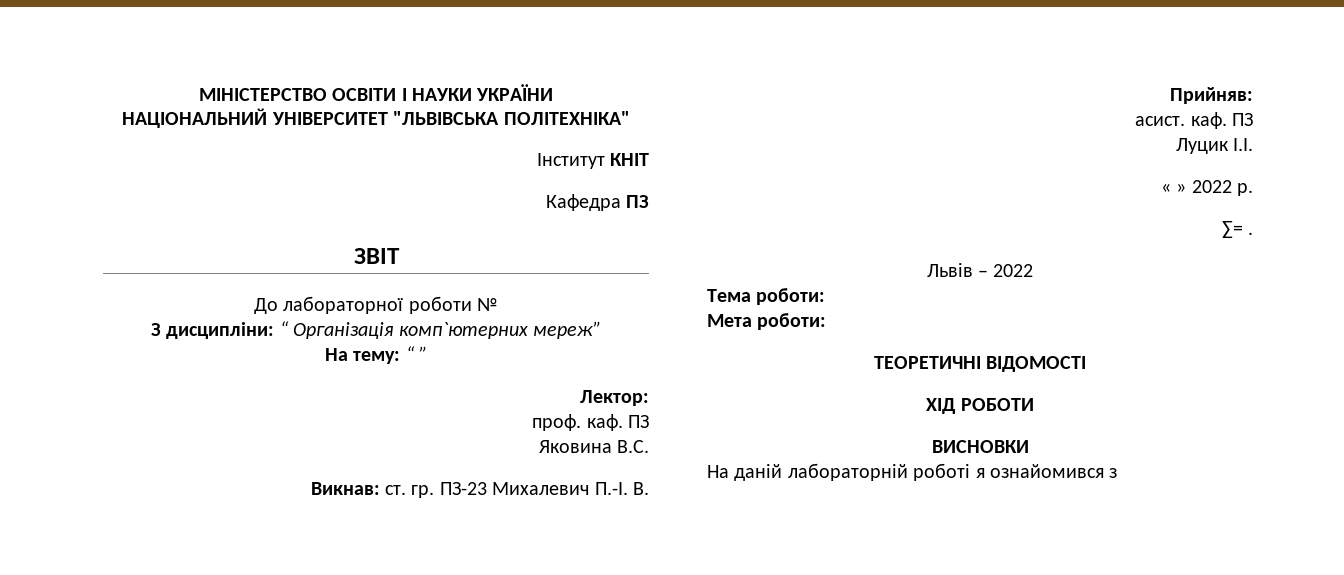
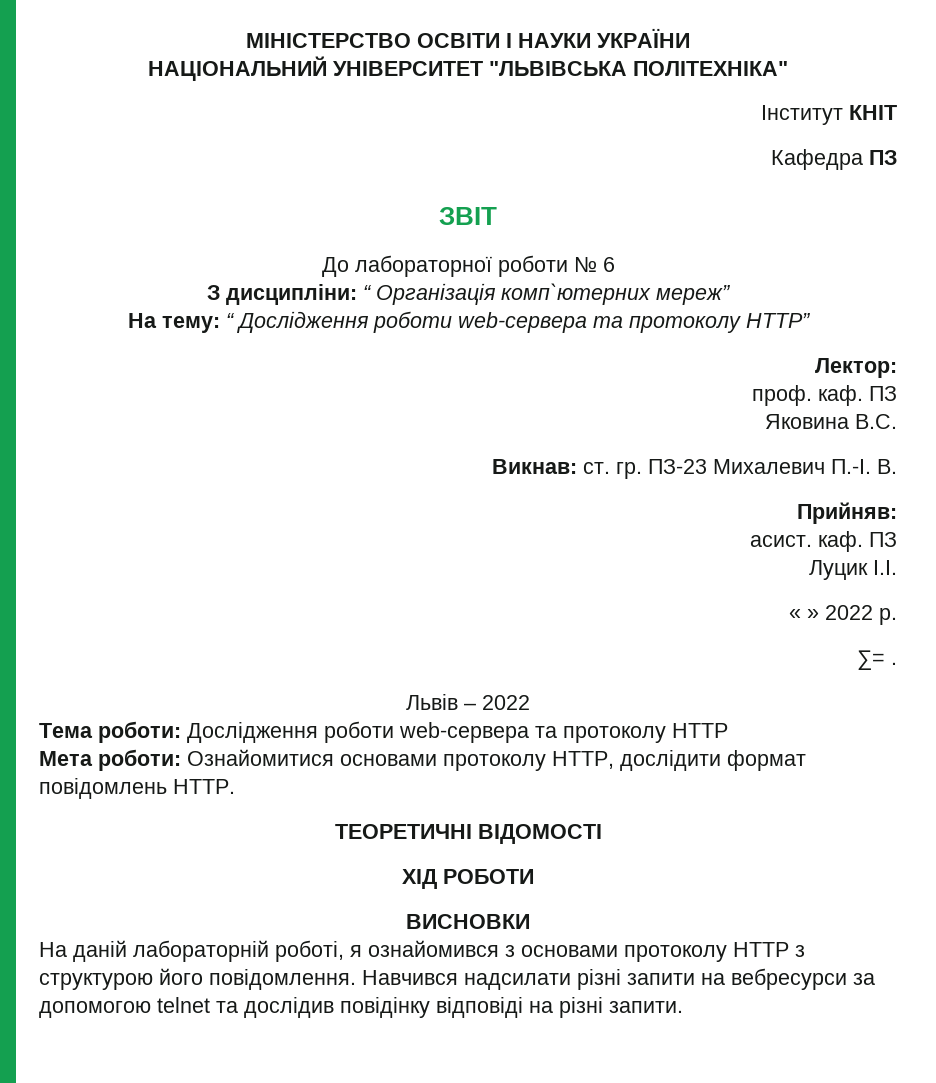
(499, 304) none -> [602,257,615,272] 6
[419,346,428,361] ” -> [236,311,810,333] Дослідження роботи web-сервера та протоколу HTTP”
[707,313,827,330] // Мета роботи: -> [187,721,728,743] [39,749,806,771] [39,778,235,799] Дослідження роботи web-сервера та протоколу HTTP // Мета роботи: Ознайомитися основами протоколу HTTP, дослідити формат повідомлень HTTP.
[913,463,971,481] роботі -> [275,940,344,962] роботі,
(1118, 473) none -> [521,942,805,962] [39,968,875,990] [39,997,683,1018] основами протоколу HTTP з структурою його повідомлення. Навчився надсилати різні запити на вебресурси за допомогою telnet та дослідив повідінку відповіді на різні запити.

